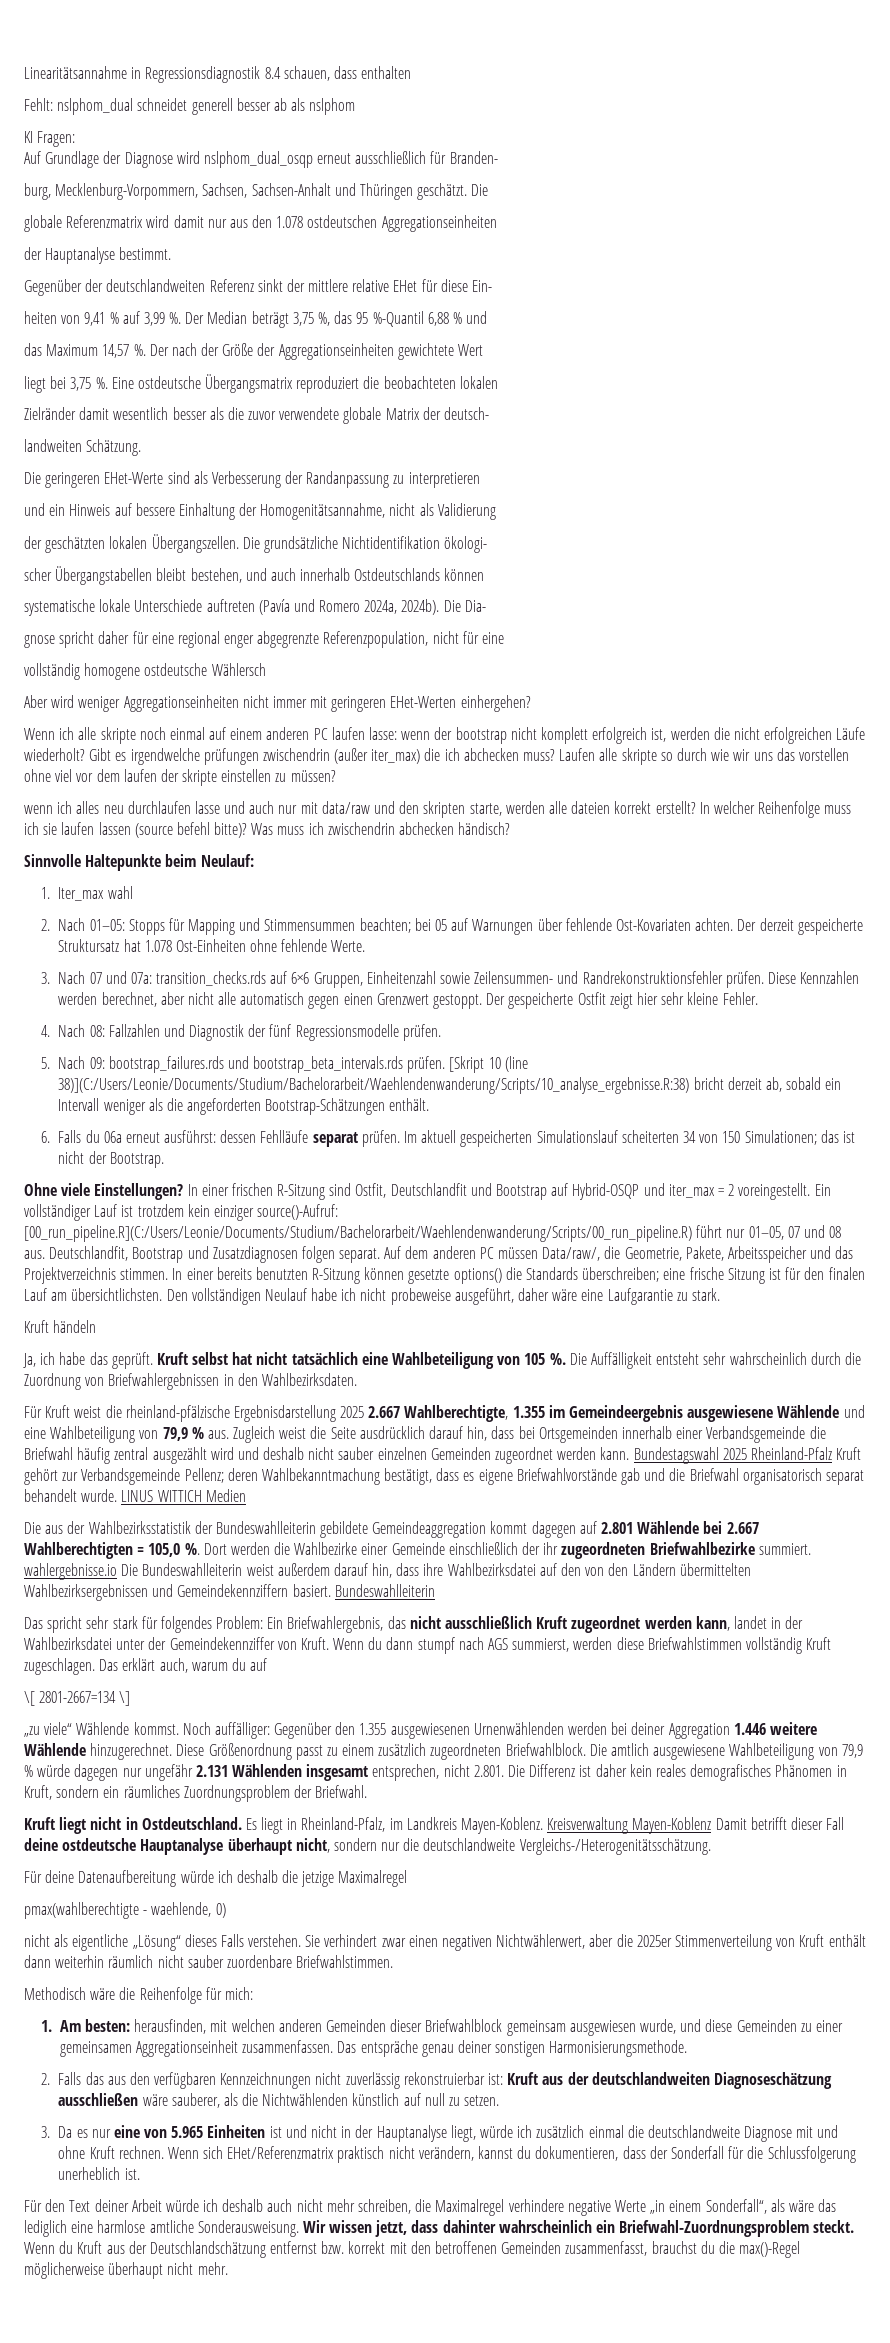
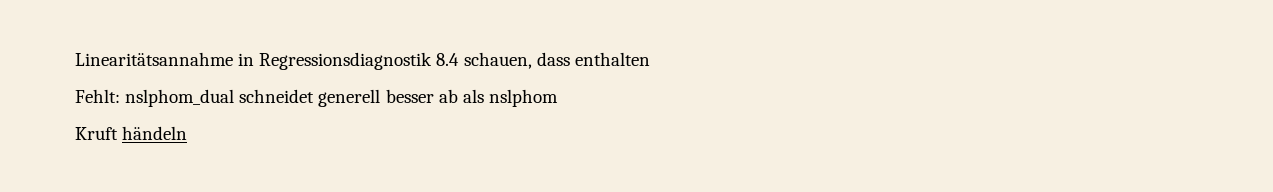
[24,131,76,147] [24,151,498,168] [24,183,489,200] [24,215,497,232] [24,247,172,264] [24,279,493,296] [24,311,488,328] [24,343,484,360] [24,374,498,393] [24,407,490,424] [24,439,142,456] [24,471,480,488] [24,503,496,520] [24,534,488,553] [24,566,485,585] [24,599,486,616] [24,631,505,648] [24,663,266,680] [24,695,531,712] [24,727,866,744] [24,748,849,765] [24,769,336,786] [24,801,852,818] [24,822,511,838] [24,854,254,871] [41,886,133,901] [41,918,863,935] [58,939,366,952] [41,971,860,988] [58,992,758,1009] [41,1024,441,1041] [41,1056,528,1073] [58,1077,842,1094] [58,1098,430,1115] [41,1130,855,1147] [58,1151,164,1168] [24,1183,831,1200] [24,1204,339,1221] [24,1225,842,1242] [24,1246,854,1263] [24,1267,865,1284] [24,1288,720,1305] [24,1320,97,1333] [23,1352,861,1369] [24,1373,357,1390] [24,1405,865,1422] [24,1426,826,1443] [24,1447,862,1464] [24,1468,864,1485] [24,1489,246,1502] [24,1521,759,1538] [24,1542,811,1559] [24,1563,751,1580] [24,1584,435,1601] [24,1616,804,1633] [24,1637,832,1654] [24,1658,268,1675] [24,1691,131,1706] [24,1722,817,1739] [24,1743,863,1760] [24,1764,847,1781] [24,1785,368,1802] [24,1817,845,1834] [24,1838,711,1855] [24,1870,408,1887] [24,1902,226,1919] [24,1934,866,1951] [24,1955,394,1968] [24,1987,253,2004] [41,2019,843,2036] [59,2040,688,2057] [41,2072,832,2089] [58,2093,500,2108] [41,2125,839,2142] [58,2146,856,2163] [58,2167,140,2180] [24,2199,837,2216] [24,2220,855,2237] [24,2241,801,2258] [24,2262,228,2279] KI Fragen: // Auf Grundlage der Diagnose wird nslphom_dual_osqp erneut ausschließlich für Branden- // burg, Mecklenburg-Vorpommern, Sachsen, Sachsen-Anhalt und Thüringen geschätzt. Die // globale Referenzmatrix wird damit nur aus den 1.078 ostdeutschen Aggregationseinheiten // der Hauptanalyse bestimmt. // Gegenüber der deutschlandweiten Referenz sinkt der mittlere relative EHet für diese Ein- // heiten von 9,41 % auf 3,99 %. Der Median beträgt 3,75 %, das 95 %-Quantil 6,88 % und // das Maximum 14,57 %. Der nach der Größe der Aggregationseinheiten gewichtete Wert // liegt bei 3,75 %. Eine ostdeutsche Übergangsmatrix reproduziert die beobachteten lokalen // Zielränder damit wesentlich besser als die zuvor verwendete globale Matrix der deutsch- // landweiten Schätzung. // Die geringeren EHet-Werte sind als Verbesserung der Randanpassung zu interpretieren // und ein Hinweis auf bessere Einhaltung der Homogenitätsannahme, nicht als Validierung // der geschätzten lokalen Übergangszellen. Die grundsätzliche Nichtidentifikation ökologi- // scher Übergangstabellen bleibt bestehen, und auch innerhalb Ostdeutschlands können // systematische lokale Unterschiede auftreten (Pavía und Romero 2024a, 2024b). Die Dia- // gnose spricht daher für eine regional enger abgegrenzte Referenzpopulation, nicht für eine // vollständig homogene ostdeutsche Wählersch // Aber wird weniger Aggregationseinheiten nicht immer mit geringeren EHet-Werten einhergehen? // Wenn ich alle skripte noch einmal auf einem anderen PC laufen lasse: wenn der bootstrap nicht komplett erfolgreich ist, werden die nicht erfolgreichen Läufe wiederholt? Gibt es irgendwelche prüfungen zwischendrin (außer iter_max) die ich abchecken muss? Laufen alle skripte so durch wie wir uns das vorstellen ohne viel vor dem laufen der skripte einstellen zu müssen? // wenn ich alles neu durchlaufen lasse und auch nur mit data/raw und den skripten starte, werden alle dateien korrekt erstellt? In welcher Reihenfolge muss ich sie laufen lassen (source befehl bitte)? Was muss ich zwischendrin abchecken händisch? // Sinnvolle Haltepunkte beim Neulauf: // 1. Iter_max wahl // 2. Nach 01–05: Stopps für Mapping und Stimmensummen beachten; bei 05 auf Warnungen über fehlende Ost-Kovariaten achten. Der derzeit gespeicherte Struktursatz hat 1.078 Ost-Einheiten ohne fehlende Werte. // 3. Nach 07 und 07a: transition_checks.rds auf 6×6 Gruppen, Einheitenzahl sowie Zeilensummen- und Randrekonstruktionsfehler prüfen. Diese Kennzahlen werden berechnet, aber nicht alle automatisch gegen einen Grenzwert gestoppt. Der gespeicherte Ostfit zeigt hier sehr kleine Fehler. // 4. Nach 08: Fallzahlen und Diagnostik der fünf Regressionsmodelle prüfen. // 5. Nach 09: bootstrap_failures.rds und bootstrap_beta_intervals.rds prüfen. [Skript 10 (line 38)](C:/Users/Leonie/Documents/Studium/Bachelorarbeit/Waehlendenwanderung/Scripts/10_analyse_ergebnisse.R:38) bricht derzeit ab, sobald ein Intervall weniger als die angeforderten Bootstrap-Schätzungen enthält. // 6. Falls du 06a erneut ausführst: dessen Fehlläufe separat prüfen. Im aktuell gespeicherten Simulationslauf scheiterten 34 von 150 Simulationen; das ist nicht der Bootstrap. // Ohne viele Einstellungen? In einer frischen R-Sitzung sind Ostfit, Deutschlandfit und Bootstrap auf Hybrid-OSQP und iter_max = 2 voreingestellt. Ein vollständiger Lauf ist trotzdem kein einziger source()-Aufruf: [00_run_pipeline.R](C:/Users/Leonie/Documents/Studium/Bachelorarbeit/Waehlendenwanderung/Scripts/00_run_pipeline.R) führt nur 01–05, 07 und 08 aus. Deutschlandfit, Bootstrap und Zusatzdiagnosen folgen separat. Auf dem anderen PC müssen Data/raw/, die Geometrie, Pakete, Arbeitsspeicher und das Projektverzeichnis stimmen. In einer bereits benutzten R-Sitzung können gesetzte options() die Standards überschreiben; eine frische Sitzung ist für den finalen Lauf am übersichtlichsten. Den vollständigen Neulauf habe ich nicht probeweise ausgeführt, daher wäre eine Laufgarantie zu stark. // Kruft händeln // Ja, ich habe das geprüft. Kruft selbst hat nicht tatsächlich eine Wahlbeteiligung von 105 %. Die Auffälligkeit entsteht sehr wahrscheinlich durch die Zuordnung von Briefwahlergebnissen in den Wahlbezirksdaten. // Für Kruft weist die rheinland-pfälzische Ergebnisdarstellung 2025 2.667 Wahlberechtigte, 1.355 im Gemeindeergebnis ausgewiesene Wählende und eine Wahlbeteiligung von 79,9 % aus. Zugleich weist die Seite ausdrücklich darauf hin, dass bei Ortsgemeinden innerhalb einer Verbandsgemeinde die Briefwahl häufig zentral ausgezählt wird und deshalb nicht sauber einzelnen Gemeinden zugeordnet werden kann. Bundestagswahl 2025 Rheinland-Pfalz Kruft gehört zur Verbandsgemeinde Pellenz; deren Wahlbekanntmachung bestätigt, dass es eigene Briefwahlvorstände gab und die Briefwahl organisatorisch separat behandelt wurde. LINUS WITTICH Medien // Die aus der Wahlbezirksstatistik der Bundeswahlleiterin gebildete Gemeindeaggregation kommt dagegen auf 2.801 Wählende bei 2.667 Wahlberechtigten = 105,0 %. Dort werden die Wahlbezirke einer Gemeinde einschließlich der ihr zugeordneten Briefwahlbezirke summiert. wahlergebnisse.io Die Bundeswahlleiterin weist außerdem darauf hin, dass ihre Wahlbezirksdatei auf den von den Ländern übermittelten Wahlbezirksergebnissen und Gemeindekennziffern basiert. Bundeswahlleiterin // Das spricht sehr stark für folgendes Problem: Ein Briefwahlergebnis, das nicht ausschließlich Kruft zugeordnet werden kann, landet in der Wahlbezirksdatei unter der Gemeindekennziffer von Kruft. Wenn du dann stumpf nach AGS summierst, werden diese Briefwahlstimmen vollständig Kruft zugeschlagen. Das erklärt auch, warum du auf // \[ 2801-2667=134 \] // „zu viele“ Wählende kommst. Noch auffälliger: Gegenüber den 1.355 ausgewiesenen Urnenwählenden werden bei deiner Aggregation 1.446 weitere Wählende hinzugerechnet. Diese Größenordnung passt zu einem zusätzlich zugeordneten Briefwahlblock. Die amtlich ausgewiesene Wahlbeteiligung von 79,9 % würde dagegen nur ungefähr 2.131 Wählenden insgesamt entsprechen, nicht 2.801. Die Differenz ist daher kein reales demografisches Phänomen in Kruft, sondern ein räumliches Zuordnungsproblem der Briefwahl. // Kruft liegt nicht in Ostdeutschland. Es liegt in Rheinland-Pfalz, im Landkreis Mayen-Koblenz. Kreisverwaltung Mayen-Koblenz Damit betrifft dieser Fall deine ostdeutsche Hauptanalyse überhaupt nicht, sondern nur die deutschlandweite Vergleichs-/Heterogenitätsschätzung. // Für deine Datenaufbereitung würde ich deshalb die jetzige Maximalregel // pmax(wahlberechtigte - waehlende, 0) // nicht als eigentliche „Lösung“ dieses Falls verstehen. Sie verhindert zwar einen negativen Nichtwählerwert, aber die 2025er Stimmenverteilung von Kruft enthält dann weiterhin räumlich nicht sauber zuordenbare Briefwahlstimmen. // Methodisch wäre die Reihenfolge für mich: // 1. Am besten: herausfinden, mit welchen anderen Gemeinden dieser Briefwahlblock gemeinsam ausgewiesen wurde, und diese Gemeinden zu einer gemeinsamen Aggregationseinheit zusammenfassen. Das entspräche genau deiner sonstigen Harmonisierungsmethode. // 2. Falls das aus den verfügbaren Kennzeichnungen nicht zuverlässig rekonstruierbar ist: Kruft aus der deutschlandweiten Diagnoseschätzung ausschließen wäre sauberer, als die Nichtwählenden künstlich auf null zu setzen. // 3. Da es nur eine von 5.965 Einheiten ist und nicht in der Hauptanalyse liegt, würde ich zusätzlich einmal die deutschlandweite Diagnose mit und ohne Kruft rechnen. Wenn sich EHet/Referenzmatrix praktisch nicht verändern, kannst du dokumentieren, dass der Sonderfall für die Schlussfolgerung unerheblich ist. // Für den Text deiner Arbeit würde ich deshalb auch nicht mehr schreiben, die Maximalregel verhindere negative Werte „in einem Sonderfall“, als wäre das lediglich eine harmlose amtliche Sonderausweisung. Wir wissen jetzt, dass dahinter wahrscheinlich ein Briefwahl-Zuordnungsproblem steckt. Wenn du Kruft aus der Deutschlandschätzung entfernst bzw. korrekt mit den betroffenen Gemeinden zusammenfasst, brauchst du die max()-Regel möglicherweise überhaupt nicht mehr. -> [75,126,188,140] Kruft händeln

